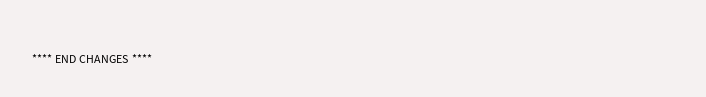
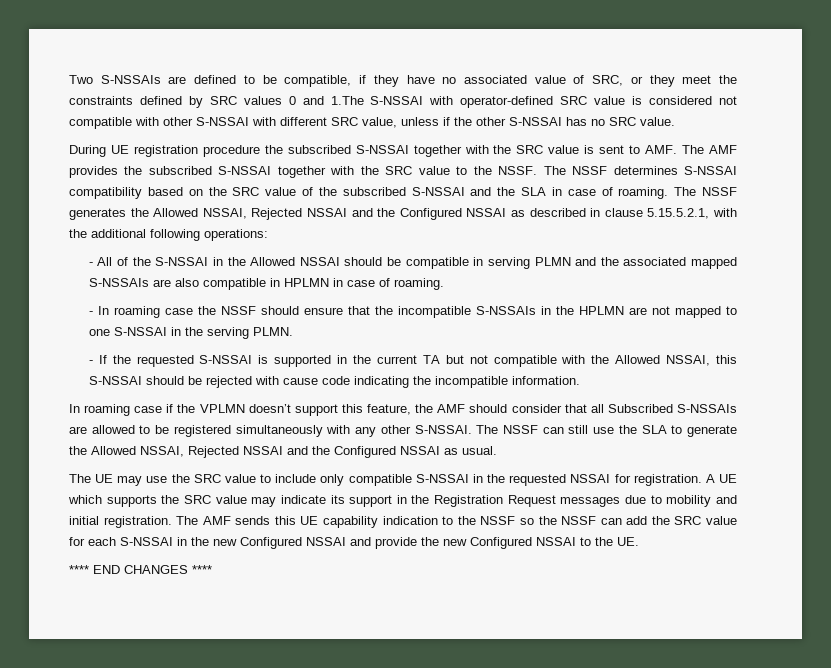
(32, 58) none -> [69,75,737,87] [69,96,737,108] [69,117,675,129] [69,145,738,157] [69,166,737,178] [69,187,737,199] [69,208,738,220] [69,229,268,241] [88,257,737,269] [88,278,444,290] [88,306,737,318] [88,327,293,339] [88,355,738,367] [88,376,580,388] [69,404,738,416] [69,425,737,437] [69,446,497,458] [69,474,737,486] [68,495,737,507] [69,516,737,528] [69,537,639,549] Two S-NSSAIs are defined to be compatible, if they have no associated value of SRC, or they meet the constraints defined by SRC values 0 and 1.The S-NSSAI with operator-defined SRC value is considered not compatible with other S-NSSAI with different SRC value, unless if the other S-NSSAI has no SRC value. // During UE registration procedure the subscribed S-NSSAI together with the SRC value is sent to AMF. The AMF provides the subscribed S-NSSAI together with the SRC value to the NSSF. The NSSF determines S-NSSAI compatibility based on the SRC value of the subscribed S-NSSAI and the SLA in case of roaming. The NSSF generates the Allowed NSSAI, Rejected NSSAI and the Configured NSSAI as described in clause 5.15.5.2.1, with the additional following operations: // - All of the S-NSSAI in the Allowed NSSAI should be compatible in serving PLMN and the associated mapped S-NSSAIs are also compatible in HPLMN in case of roaming. // - In roaming case the NSSF should ensure that the incompatible S-NSSAIs in the HPLMN are not mapped to one S-NSSAI in the serving PLMN. // - If the requested S-NSSAI is supported in the current TA but not compatible with the Allowed NSSAI, this S-NSSAI should be rejected with cause code indicating the incompatible information. // In roaming case if the VPLMN doesn’t support this feature, the AMF should consider that all Subscribed S-NSSAIs are allowed to be registered simultaneously with any other S-NSSAI. The NSSF can still use the SLA to generate the Allowed NSSAI, Rejected NSSAI and the Configured NSSAI as usual. // The UE may use the SRC value to include only compatible S-NSSAI in the requested NSSAI for registration. A UE which supports the SRC value may indicate its support in the Registration Request messages due to mobility and initial registration. The AMF sends this UE capability indication to the NSSF so the NSSF can add the SRC value for each S-NSSAI in the new Configured NSSAI and provide the new Configured NSSAI to the UE. //

